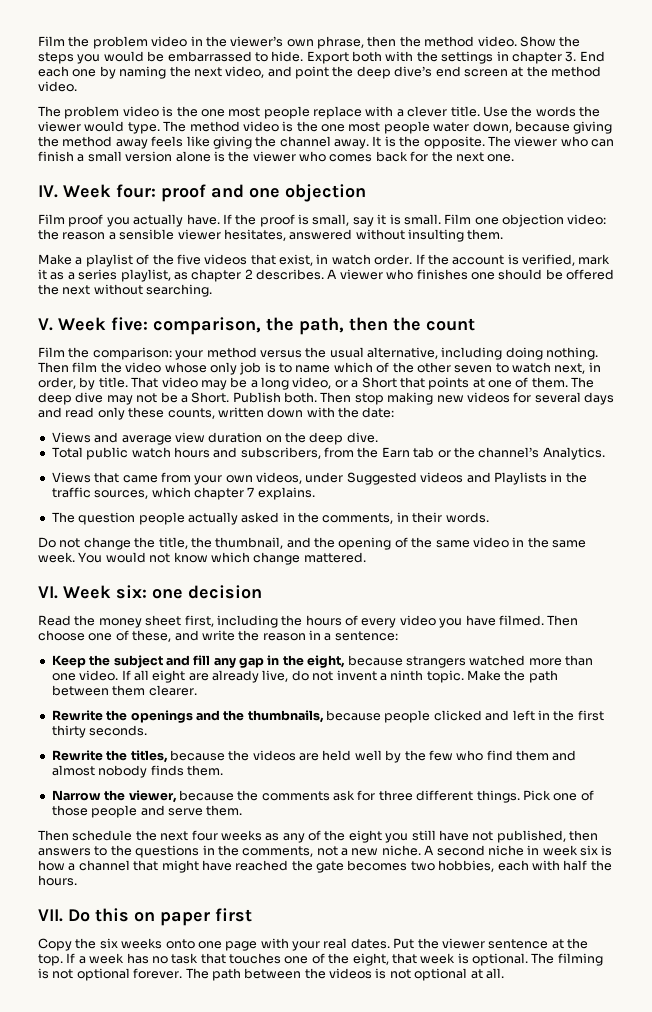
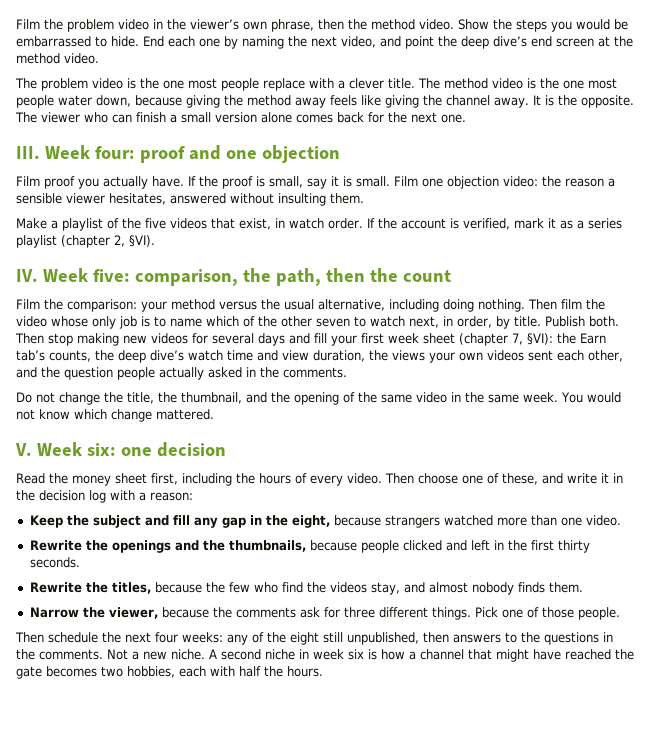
[306,51,577,64] Export both with the settings in chapter 3. -> (139, 41) none
[482,106,600,117] [38,121,160,134] Use the words the viewer would type. -> (415, 83) none
[213,151,326,162] is the viewer who -> (292, 117) none
[38,185,58,198] IV. -> [16,146,40,159] III.
[120,269,614,282] [38,284,213,297] [38,318,53,331] playlist, as chapter 2 describes. A viewer who finishes one should be offered the next without searching. // V. -> [16,235,155,248] [16,269,38,282] playlist (chapter 2, §VI). // IV.
[131,377,595,390] [38,392,230,405] That video may be a long video, or a Short that points at one of them. The deep dive may not be a Short. -> (541, 321) none
[65,407,395,420] [51,432,378,445] [51,447,605,460] [51,472,587,485] [51,487,315,500] [51,512,75,523] read only these counts, written down with the date: // Views and average view duration on the deep dive. // Total public watch hours and subscribers, from the Earn tab or the channel’s Analytics. // Views that came from your own videos, under Suggested videos and Playlists in the traffic sources, which chapter 7 explains. // The -> [314,333,606,346] [16,350,623,363] [16,367,60,378] fill your first week sheet (chapter 7, §VI): the Earn tab’s counts, the deep dive’s watch time and view duration, the views your own videos sent each other, and the
[322,512,489,524] comments, in their words. -> [283,367,347,378] comments.
[38,586,58,599] VI. -> [15,443,32,456] V.
[399,615,544,628] video you have filmed. -> [347,473,382,484] video.
[238,630,398,641] the reason in a sentence: -> [601,473,623,483] [16,490,193,503] it in the decision log with a reason:
[121,670,558,683] [51,685,197,696] If all eight are already live, do not invent a ninth topic. Make the path between them clearer. -> (621, 520) none
[252,750,549,763] videos are held well by the few who find them -> [228,582,400,595] few who find the videos stay,
[91,805,243,818] people and serve them. -> [577,607,620,620] people.
[220,830,280,841] weeks as -> [182,632,223,643] weeks:
[385,830,566,843] you still have not published, -> [323,632,419,645] still unpublished,
[242,846,338,857] comments, not -> [39,649,128,660] comments. Not
[38,908,252,926] [38,938,588,951] [38,953,603,966] [38,968,504,981] // VII. Do this on paper first // Copy the six weeks onto one page with your real dates. Put the viewer sentence at the top. If a week has no task that touches one of the eight, that week is optional. The filming is not optional forever. The path between the videos is not optional at all. -> (323, 671) none

